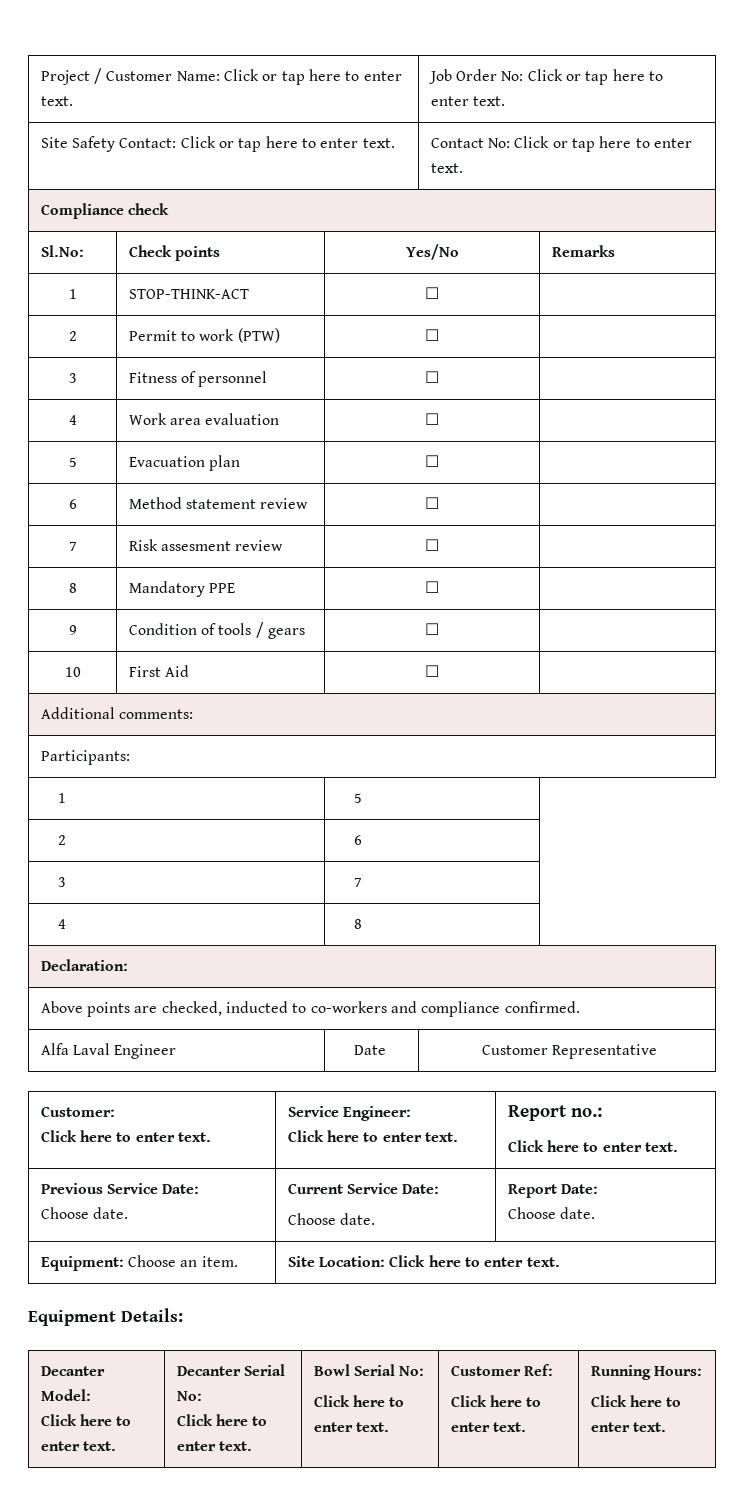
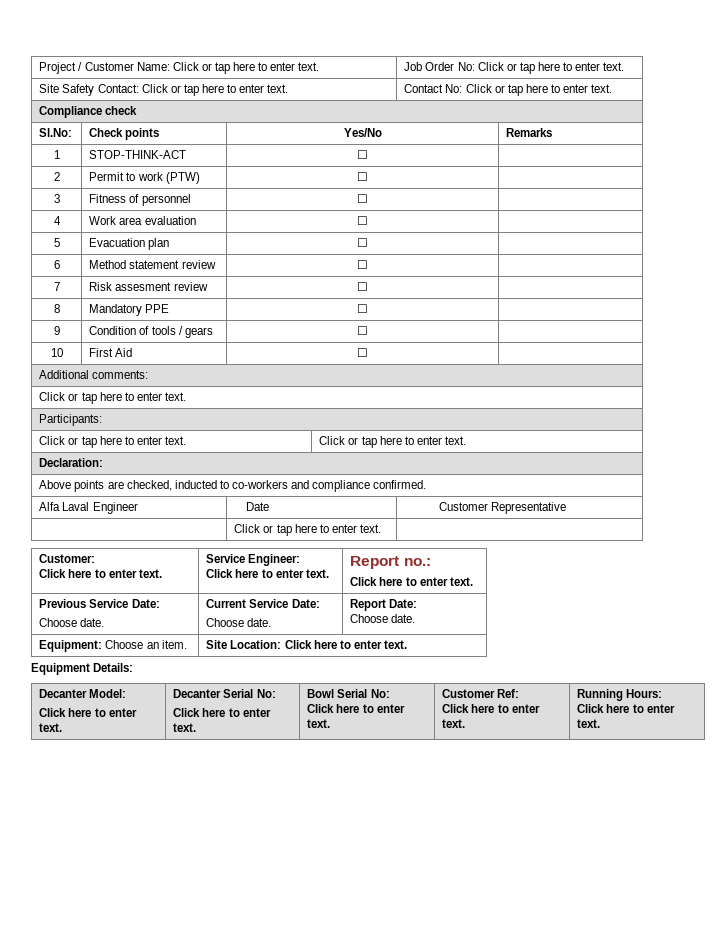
[40,750,130,765] [57,793,66,803] [353,793,362,803] [57,835,66,845] [353,835,362,845] [57,877,66,887] [353,878,362,887] [57,919,66,929] [353,919,362,929] Participants: // 1 | 5 // 2 | 6 // 3 | 7 // 4 | 8 -> [39,392,187,404] [39,414,103,426] [39,436,187,448] [319,436,467,448] Click or tap here to enter text. // Participants: // Click or tap here to enter text. | Click or tap here to enter text.
(657, 1051) none -> [234,524,382,536] // | Click or tap here to enter text. |

